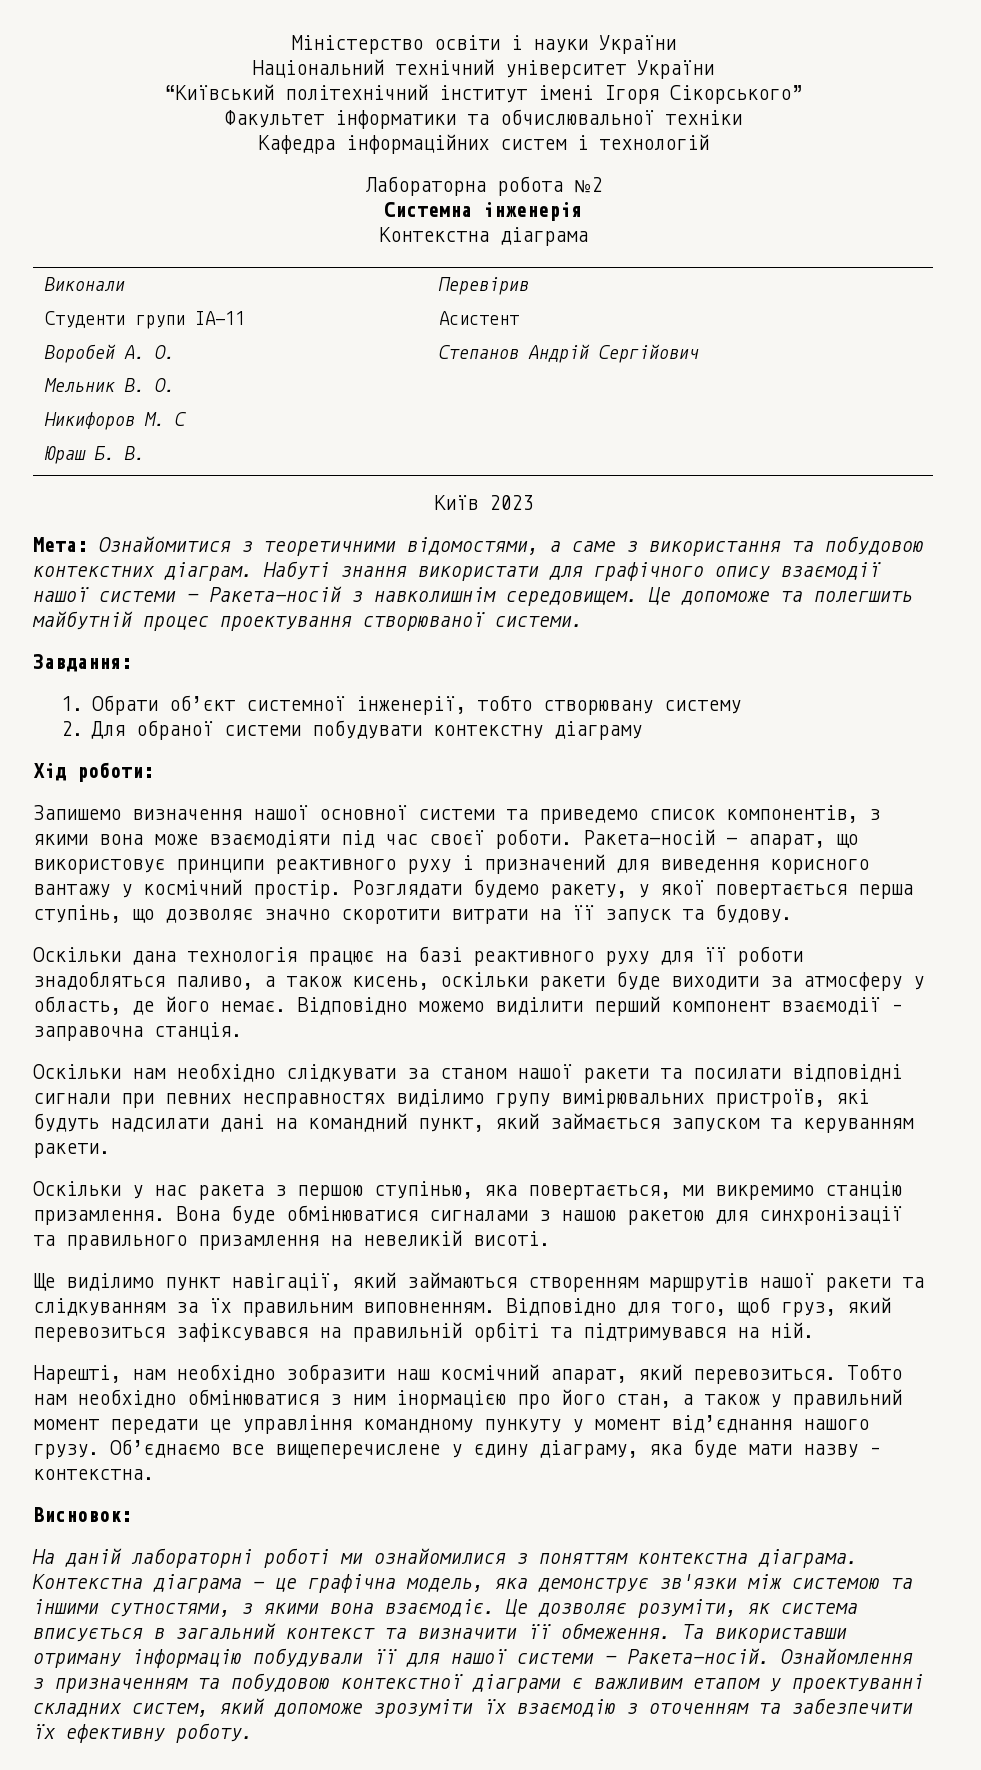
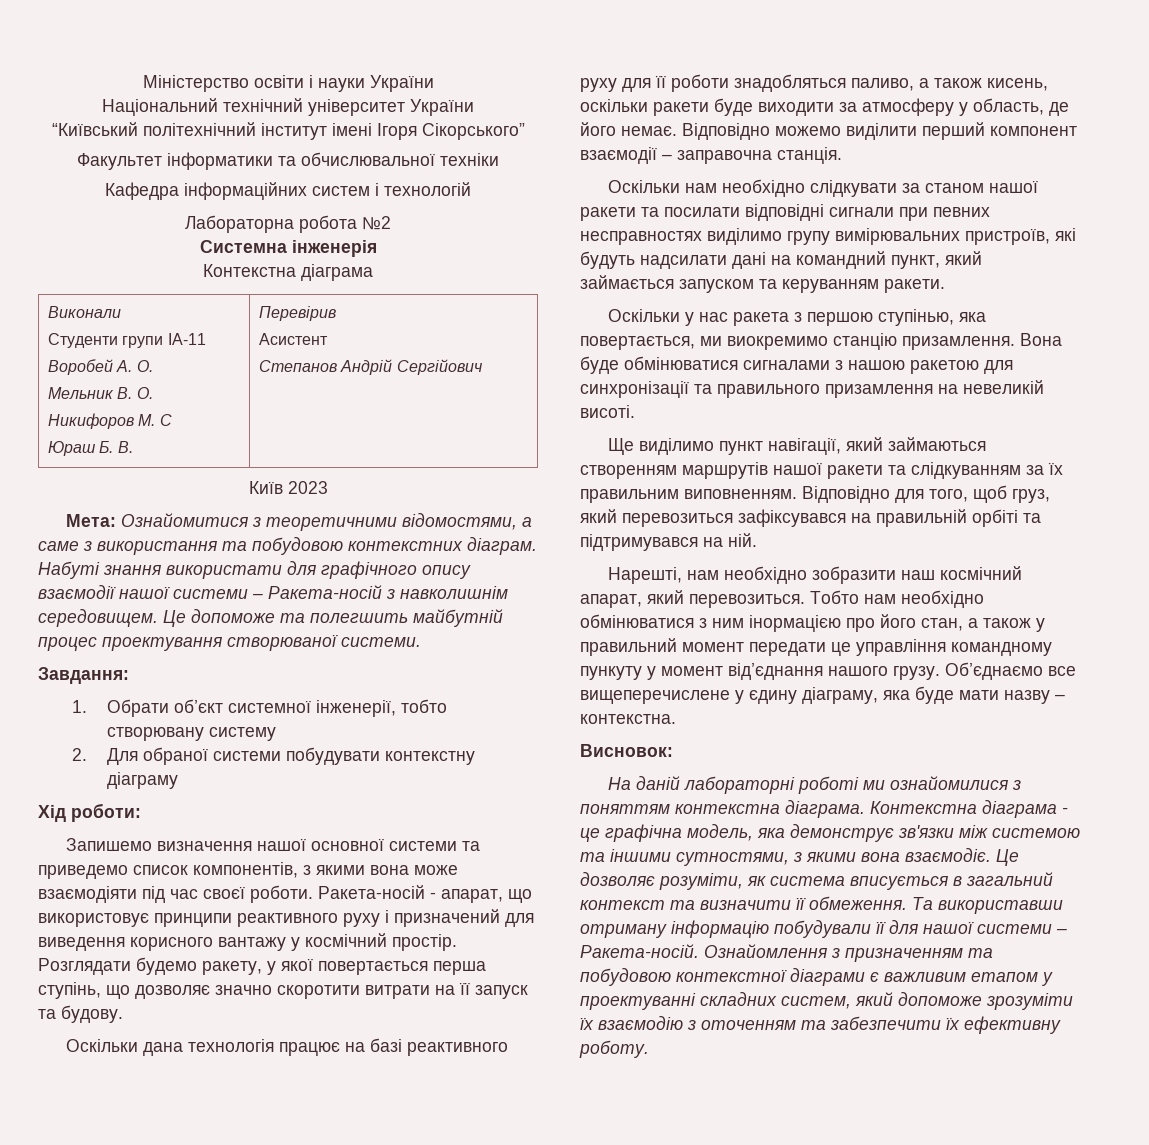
[715,1185,814,1200] викремимо -> [727,336,828,350] виокремимо

